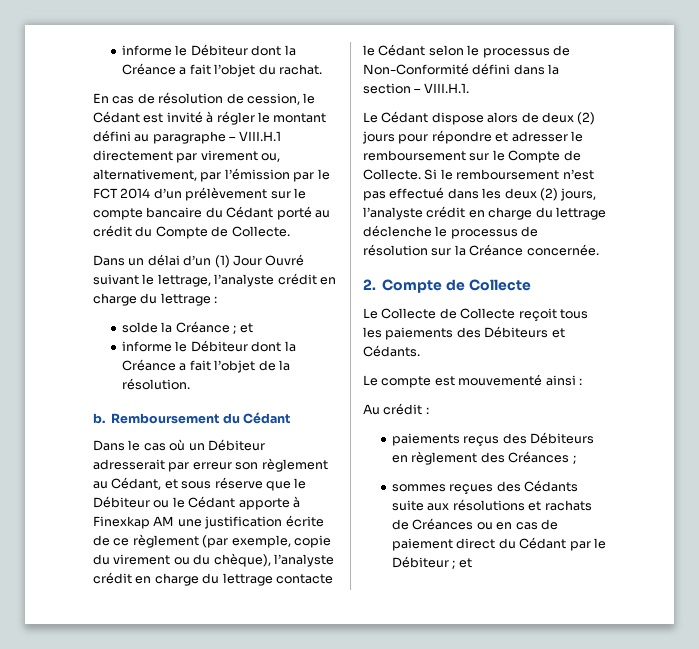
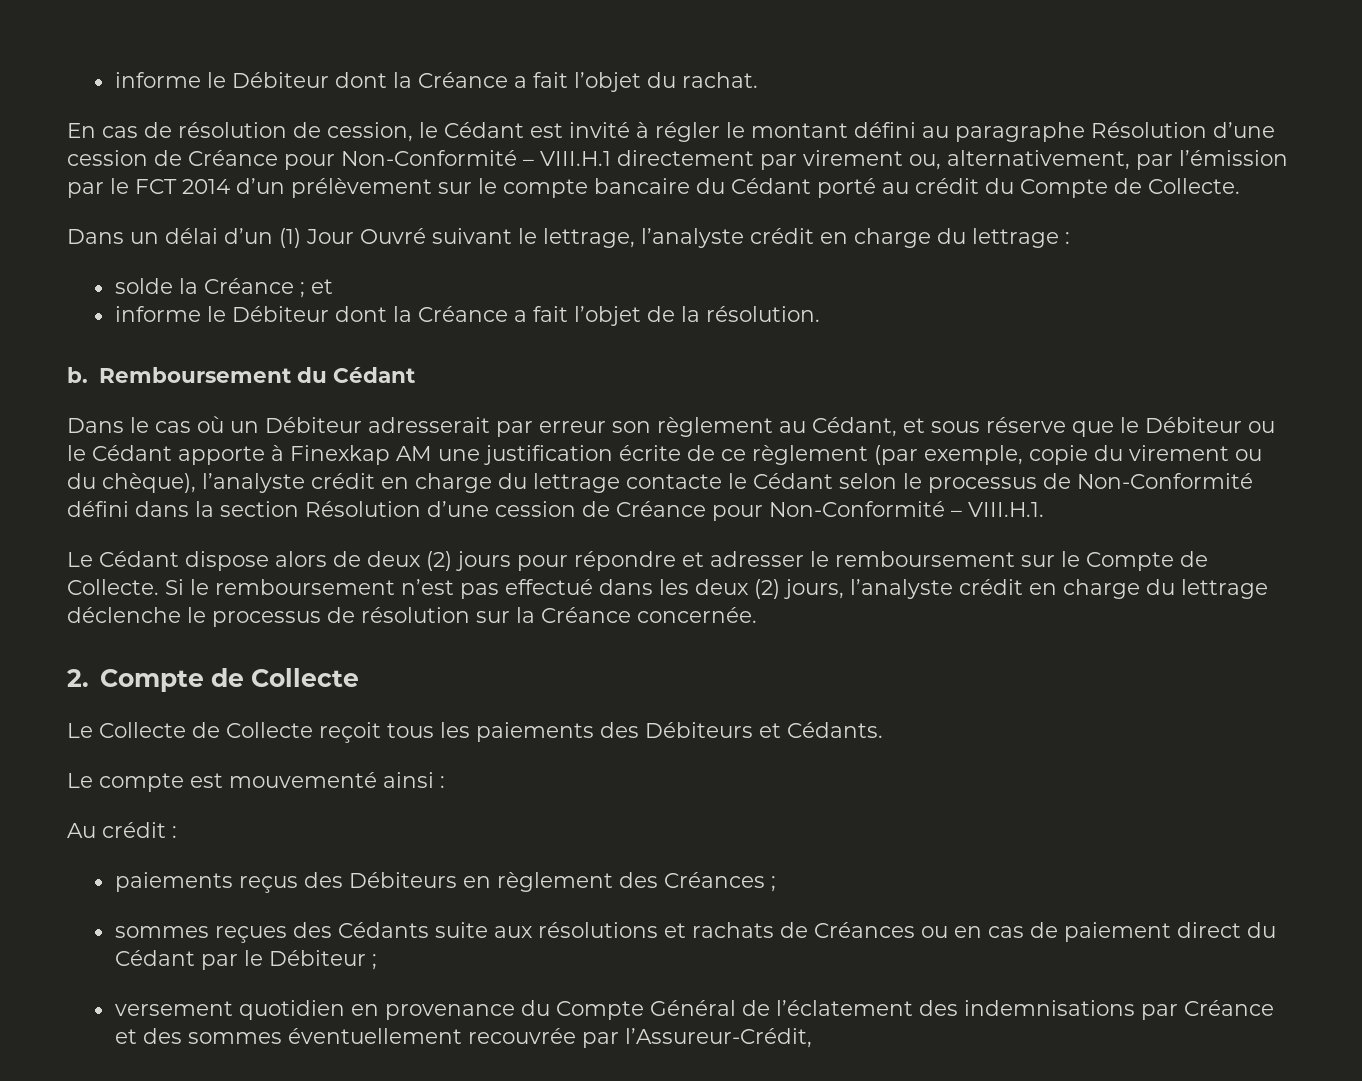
(226, 137) none -> [1091,122,1275,138] [67,150,517,170] Résolution d’une cession de Créance pour Non-Conformité
(411, 88) none -> [305,501,945,521] Résolution d’une cession de Créance pour Non-Conformité
[458,558,472,568] et -> [114,1000,1274,1020] [114,1028,812,1048] // versement quotidien en provenance du Compte Général de l’éclatement des indemnisations par Créance et des sommes éventuellement recouvrée par l’Assureur-Crédit,

